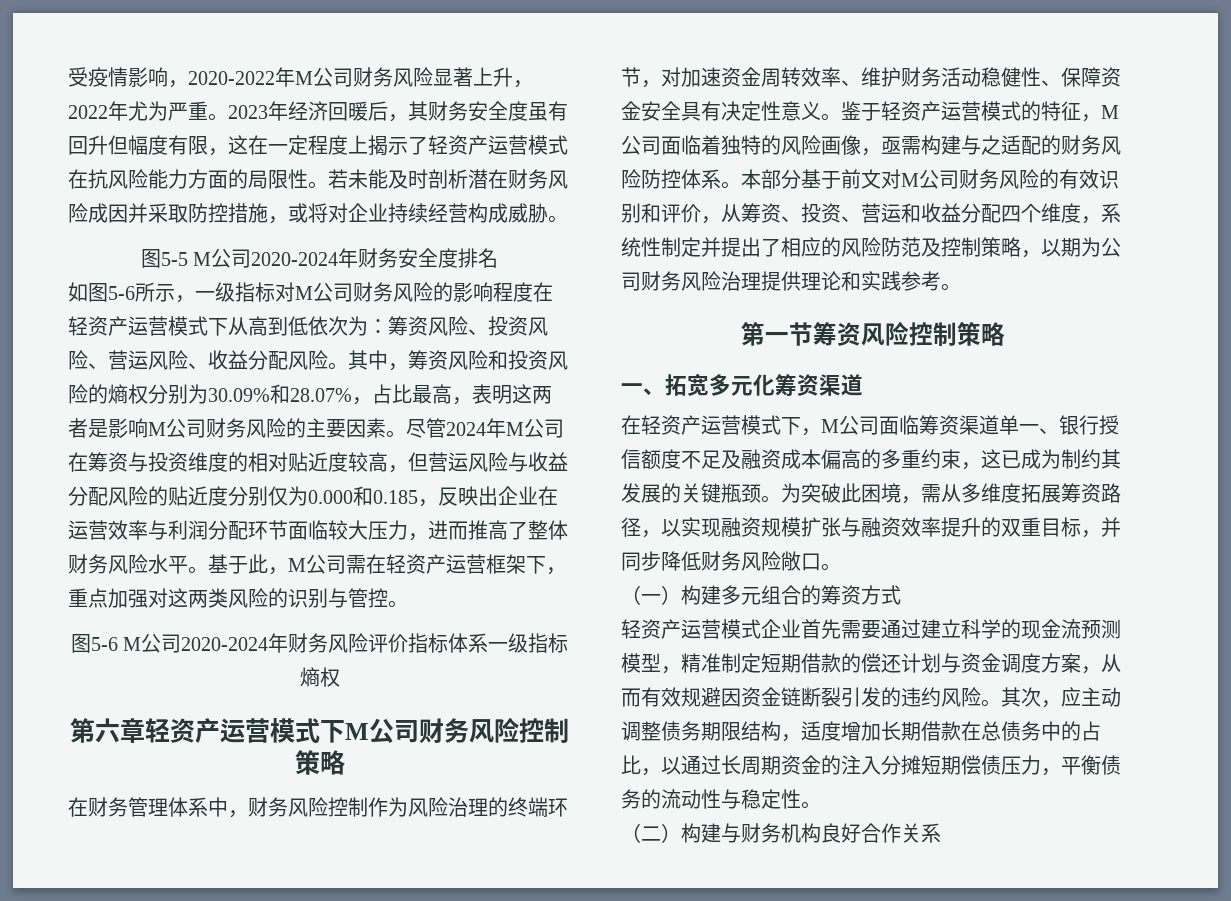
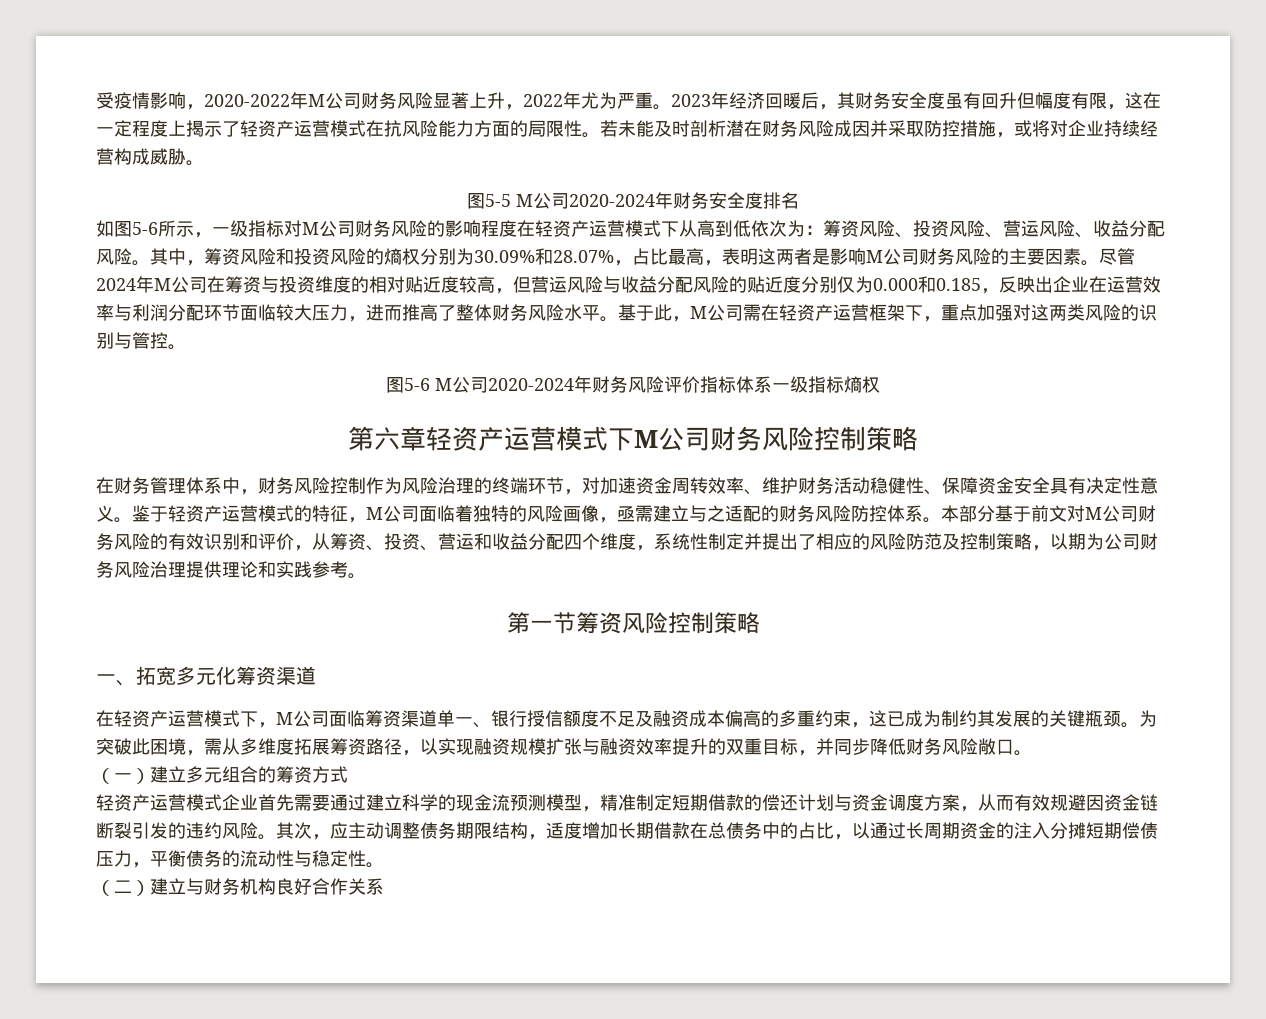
[921,135,961,155] 构建 -> [653,505,689,522] 建立
[681,585,721,605] 构建 -> [150,766,186,783] 建立
[681,823,721,843] 构建 -> [150,878,186,895] 建立

